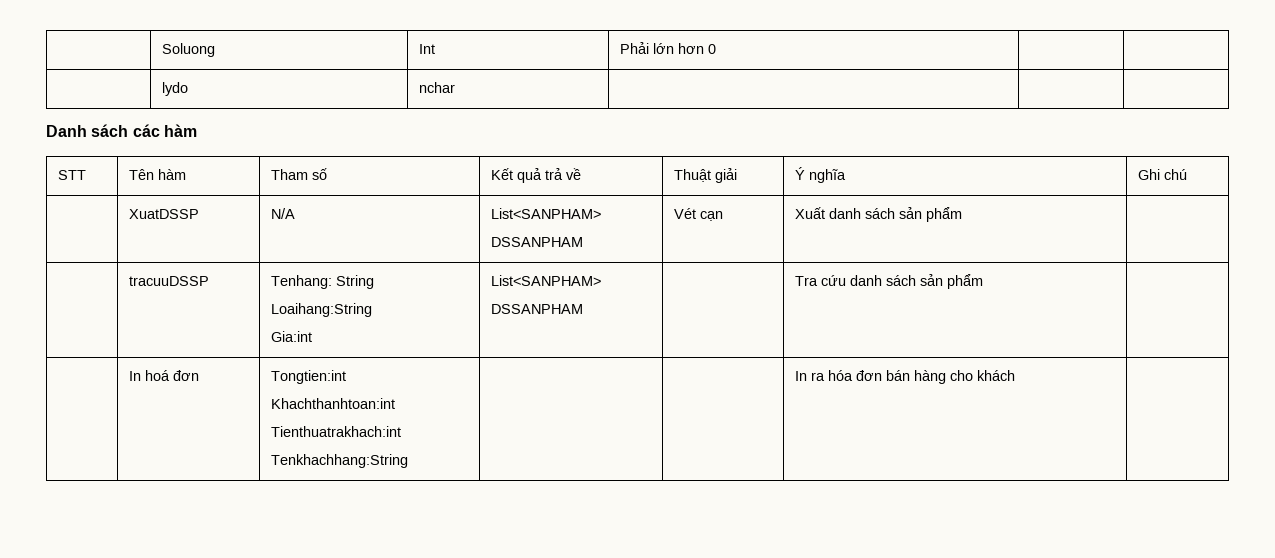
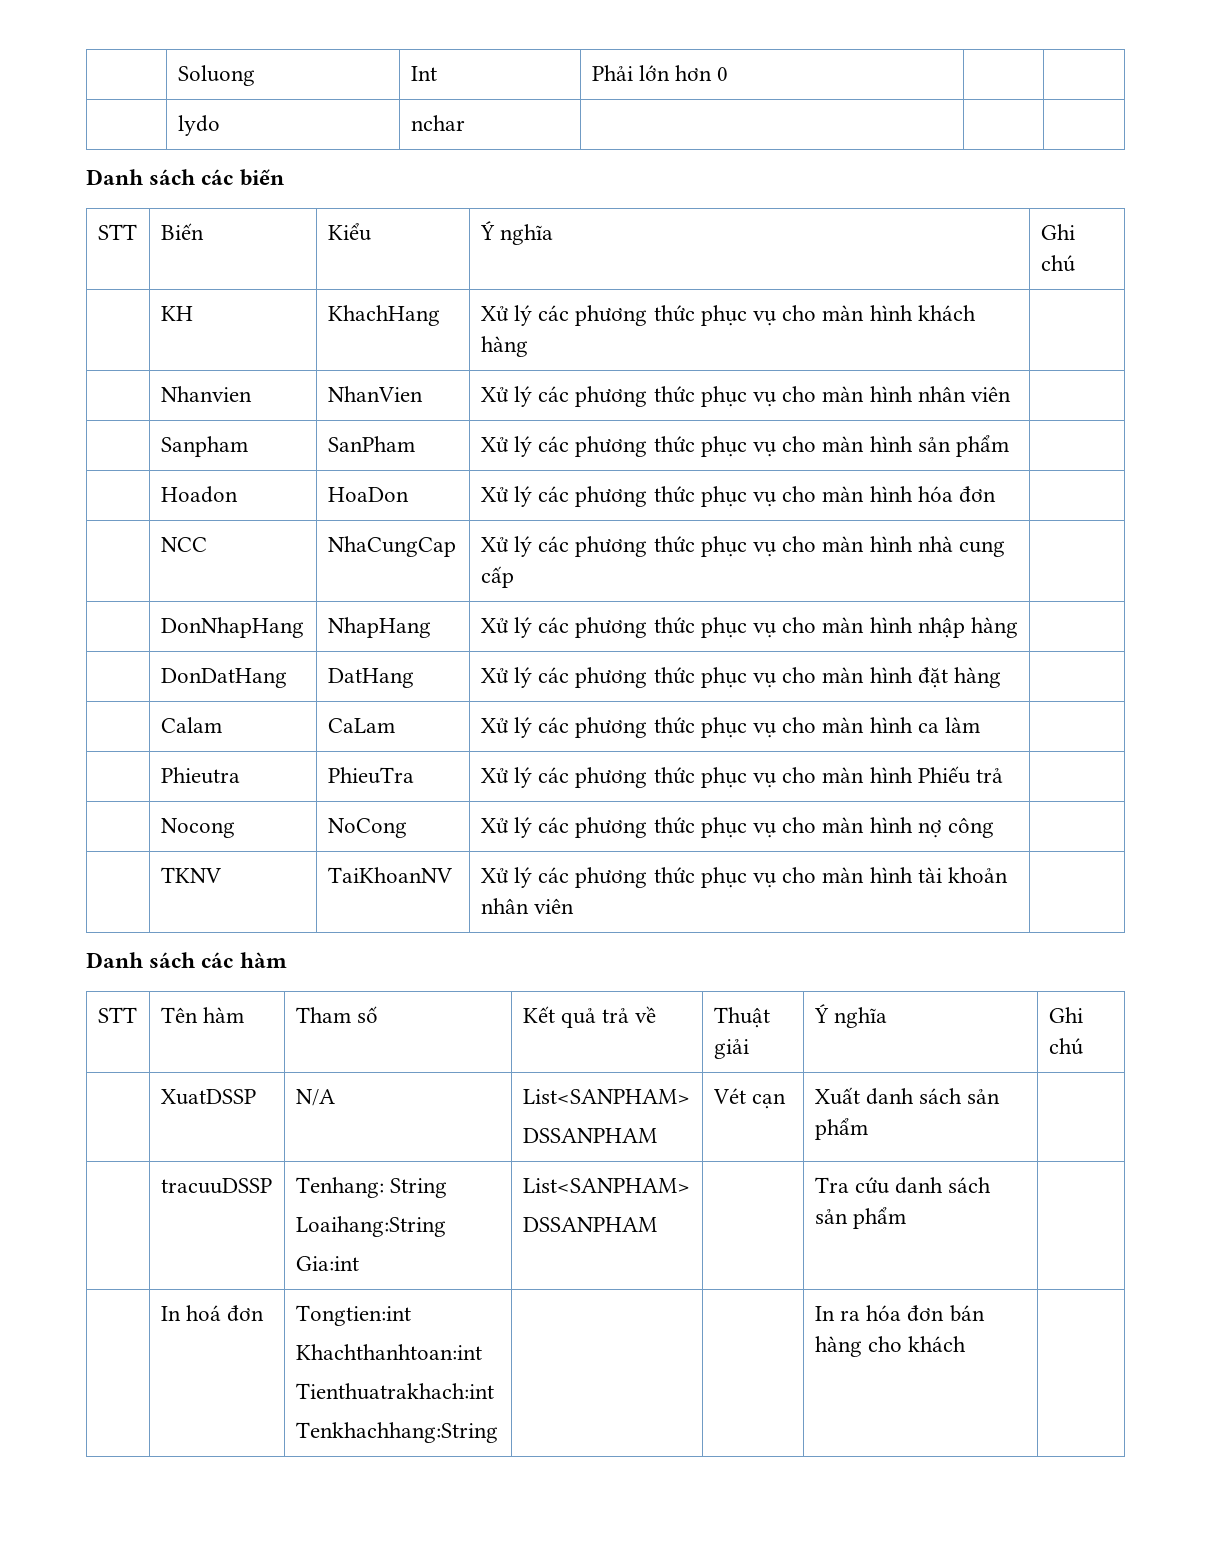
(455, 87) none -> [86,169,284,186] [97,224,137,240] [160,223,204,240] [327,223,371,241] [479,221,553,245] [1040,224,1075,240] [1040,255,1075,272] [160,306,193,321] [327,305,440,326] [480,305,976,326] [480,336,528,357] [160,386,252,402] [327,386,423,402] [480,386,1012,407] [160,436,248,457] [327,436,415,452] [480,435,1010,457] [160,486,238,503] [327,487,409,502] [480,486,997,507] [160,537,207,552] [327,536,456,557] [480,536,1006,557] [480,566,514,588] [160,617,304,638] [327,617,431,638] [480,617,1019,638] [160,668,287,688] [327,668,414,688] [480,667,1002,688] [160,717,222,733] [327,718,395,733] [480,717,981,738] [160,767,240,784] [327,767,414,784] [480,766,1004,788] [160,818,235,838] [327,818,407,838] [480,817,995,838] [160,867,221,883] [327,867,452,883] [480,867,1009,888] [480,898,574,914] // Danh sách các biến // STT | Biến | Kiểu | Ý nghĩa | Ghi chú // | KH | KhachHang | Xử lý các phương thức phục vụ cho màn hình khách hàng | // | Nhanvien | NhanVien | Xử lý các phương thức phục vụ cho màn hình nhân viên | // | Sanpham | SanPham | Xử lý các phương thức phục vụ cho màn hình sản phẩm | // | Hoadon | HoaDon | Xử lý các phương thức phục vụ cho màn hình hóa đơn | // | NCC | NhaCungCap | Xử lý các phương thức phục vụ cho màn hình nhà cung cấp | // | DonNhapHang | NhapHang | Xử lý các phương thức phục vụ cho màn hình nhập hàng | // | DonDatHang | DatHang | Xử lý các phương thức phục vụ cho màn hình đặt hàng | // | Calam | CaLam | Xử lý các phương thức phục vụ cho màn hình ca làm | // | Phieutra | PhieuTra | Xử lý các phương thức phục vụ cho màn hình Phiếu trả | // | Nocong | NoCong | Xử lý các phương thức phục vụ cho màn hình nợ công | // | TKNV | TaiKhoanNV | Xử lý các phương thức phục vụ cho màn hình tài khoản nhân viên |

